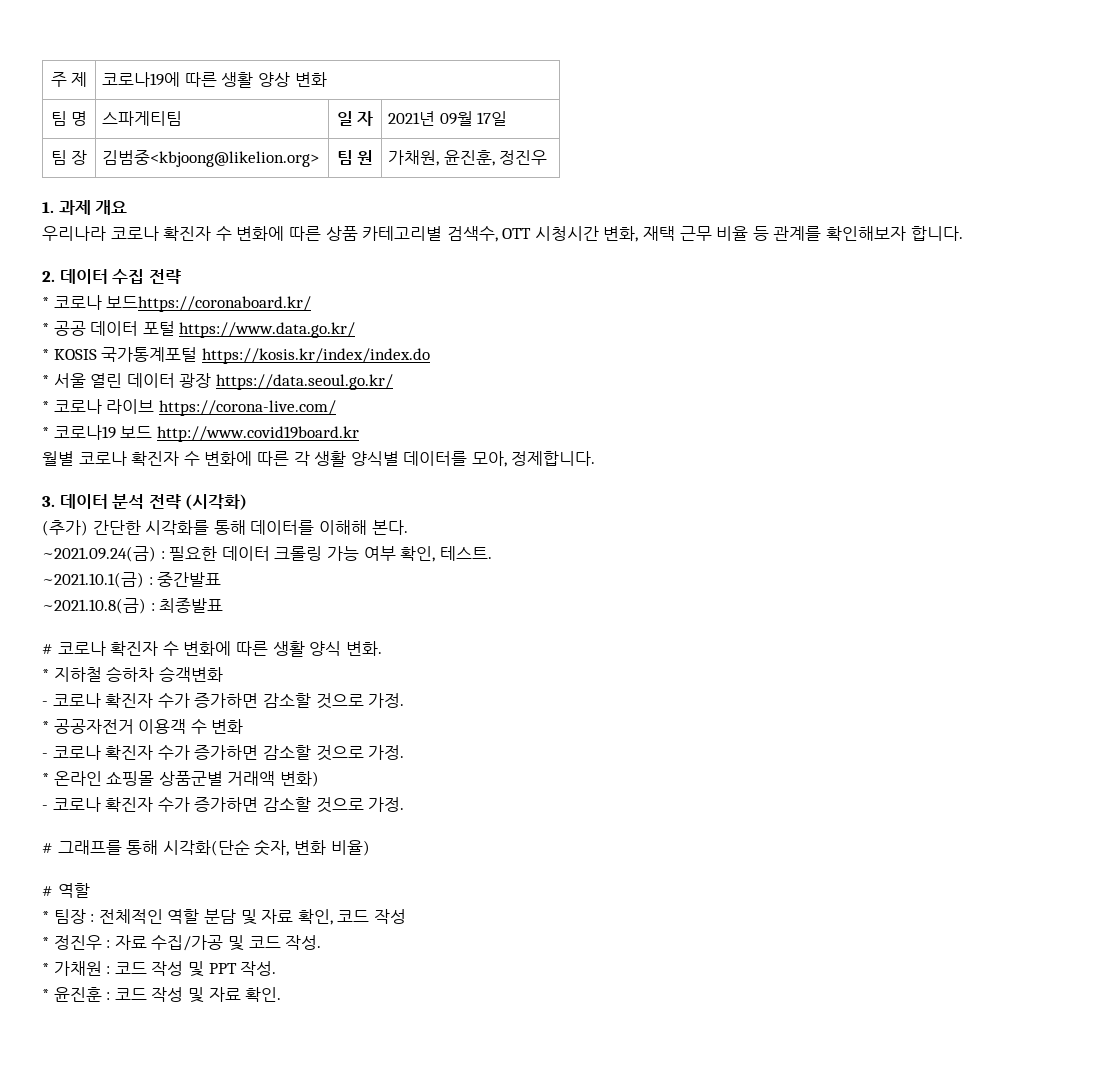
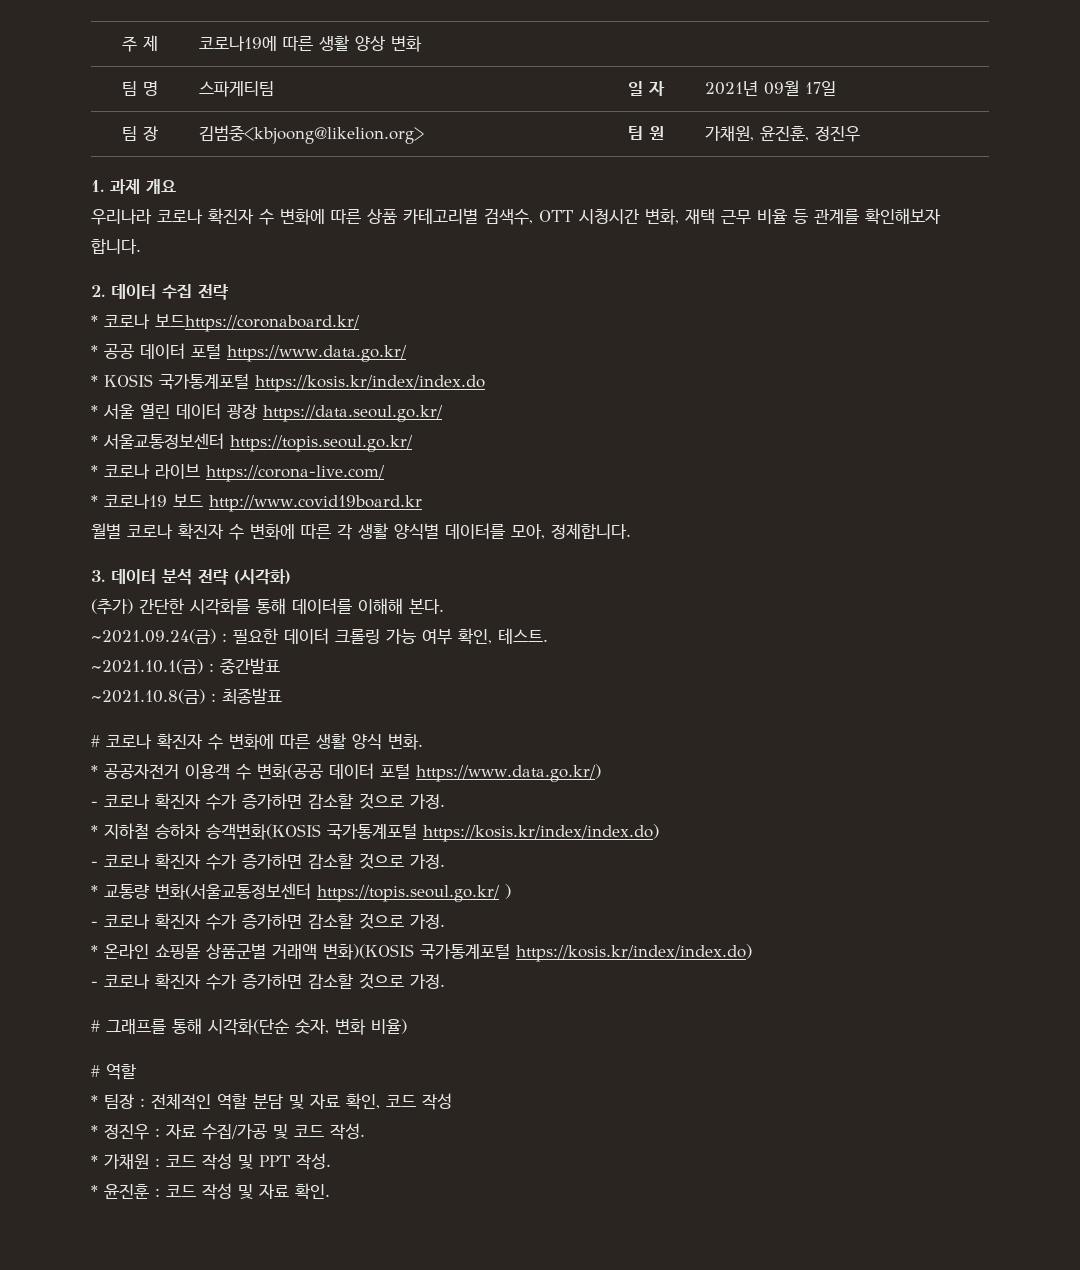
(393, 382) none -> [91,433,413,452] // * 서울교통정보센터 https://topis.seoul.go.kr/
[53,666,223,682] [42,693,405,709] [42,719,244,734] 지하철 승하차 승객변화 // - 코로나 확진자 수가 증가하면 감소할 것으로 가정. // * 공공자전거 이용객 수 변화 -> [104,763,601,782] [91,793,445,810] [91,823,659,842] [91,853,445,870] [91,883,511,902] 공공자전거 이용객 수 변화(공공 데이터 포털 https://www.data.go.kr/) // - 코로나 확진자 수가 증가하면 감소할 것으로 가정. // * 지하철 승하차 승객변화(KOSIS 국가통계포털 https://kosis.kr/index/index.do) // - 코로나 확진자 수가 증가하면 감소할 것으로 가정. // * 교통량 변화(서울교통정보센터 https://topis.seoul.go.kr/ )
[279,771,319,787] 변화) -> [323,943,752,962] 변화)(KOSIS 국가통계포털 https://kosis.kr/index/index.do)

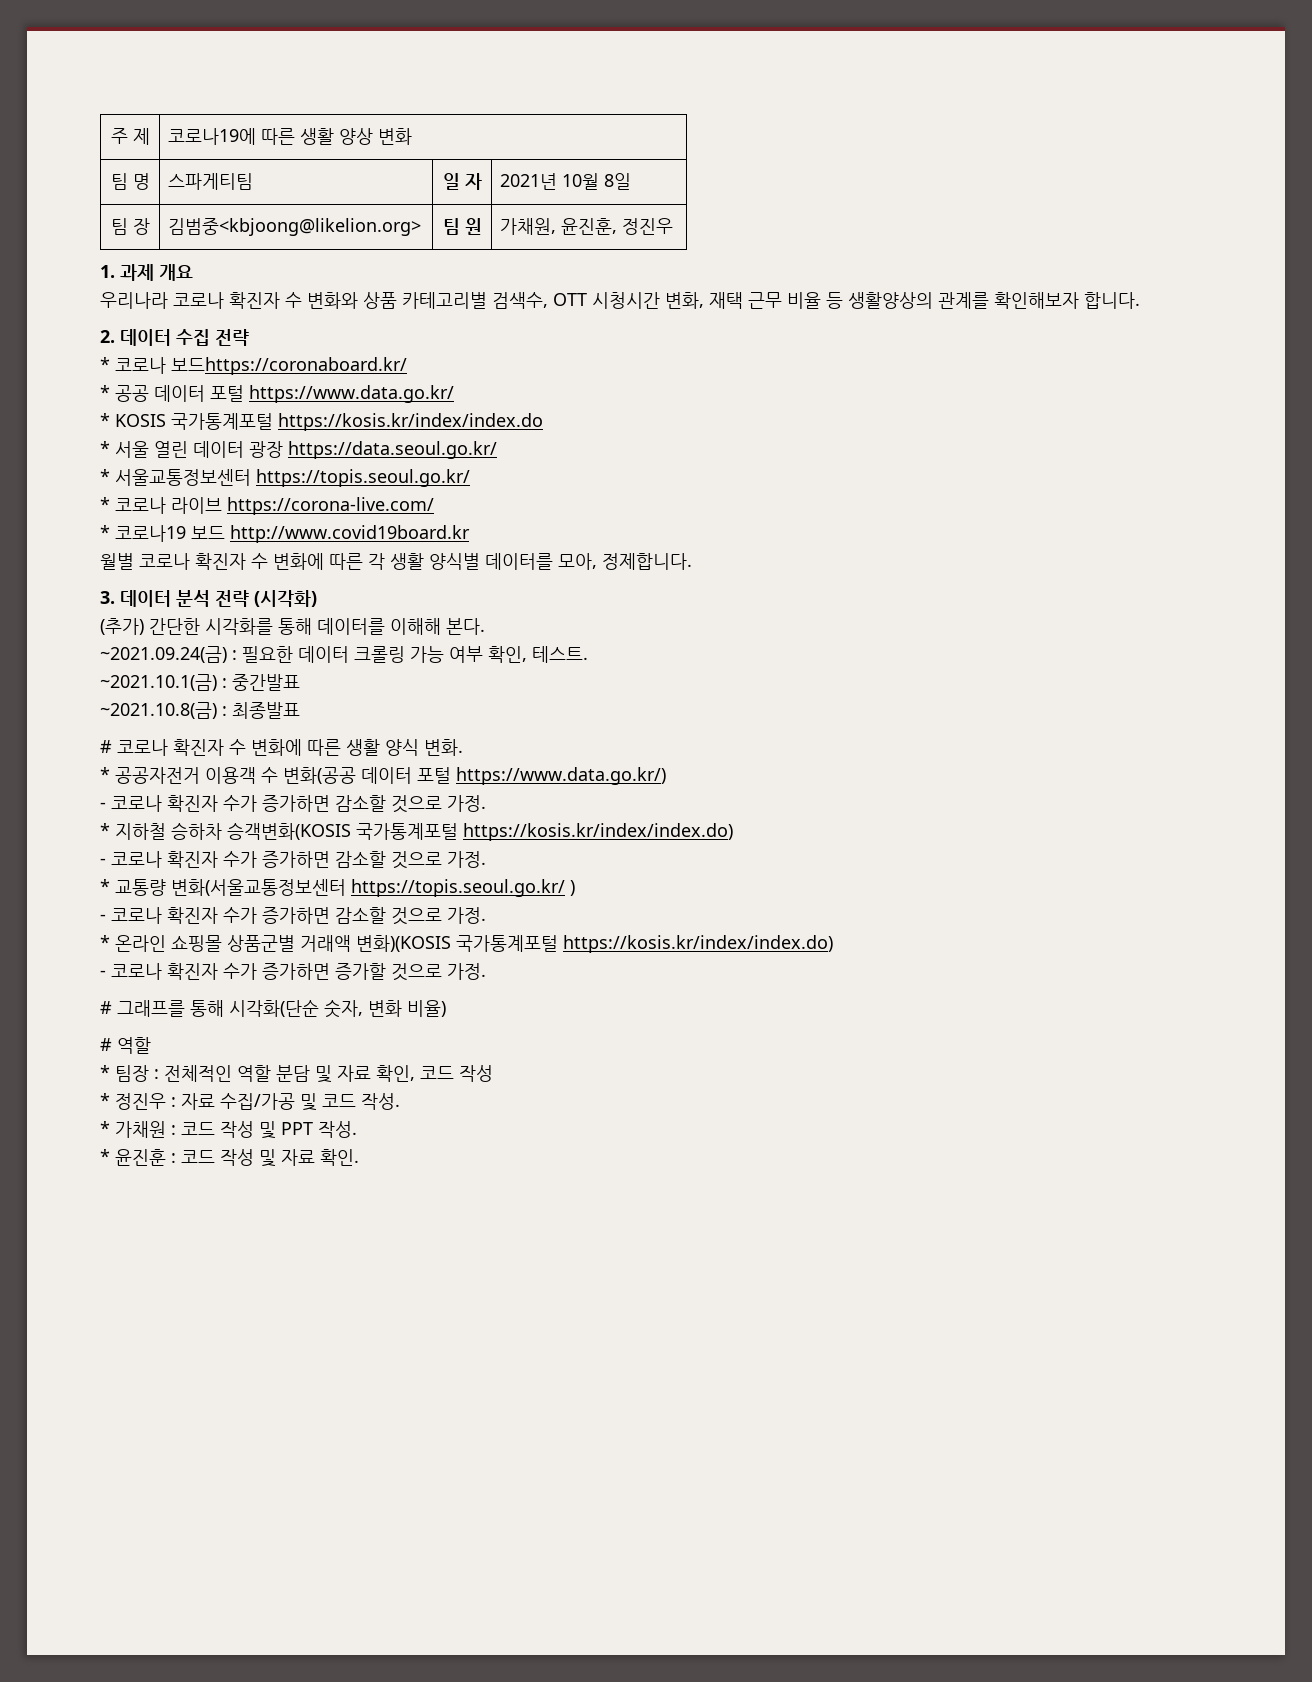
[764,80,837,96] 09월 17일 -> [562,173,632,190] 10월 8일
[280,209,361,225] 변화에 따른 -> [307,292,358,309] 변화와
(808, 216) none -> [848,292,933,309] 생활양상의
[308,973,353,989] 감소할 -> [335,963,386,980] 증가할

